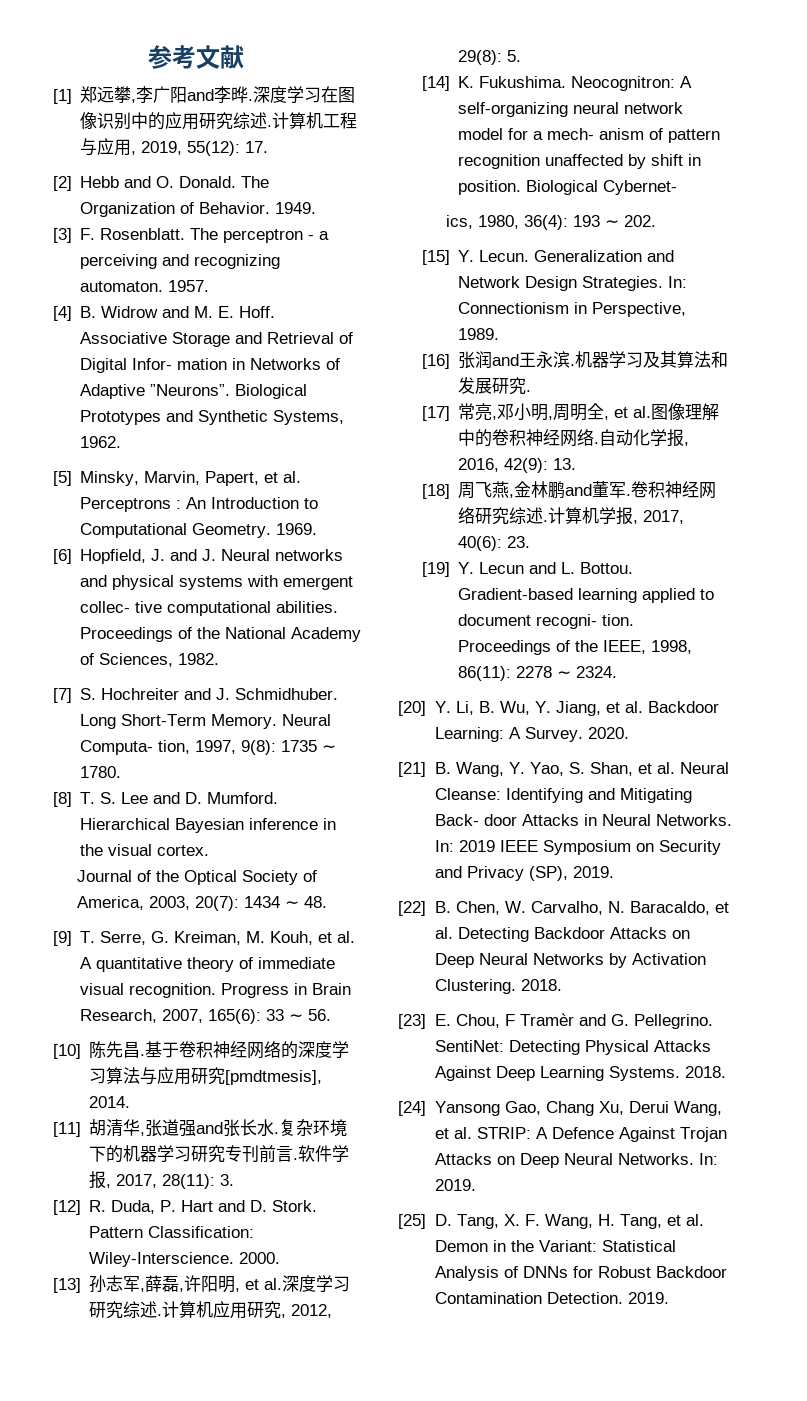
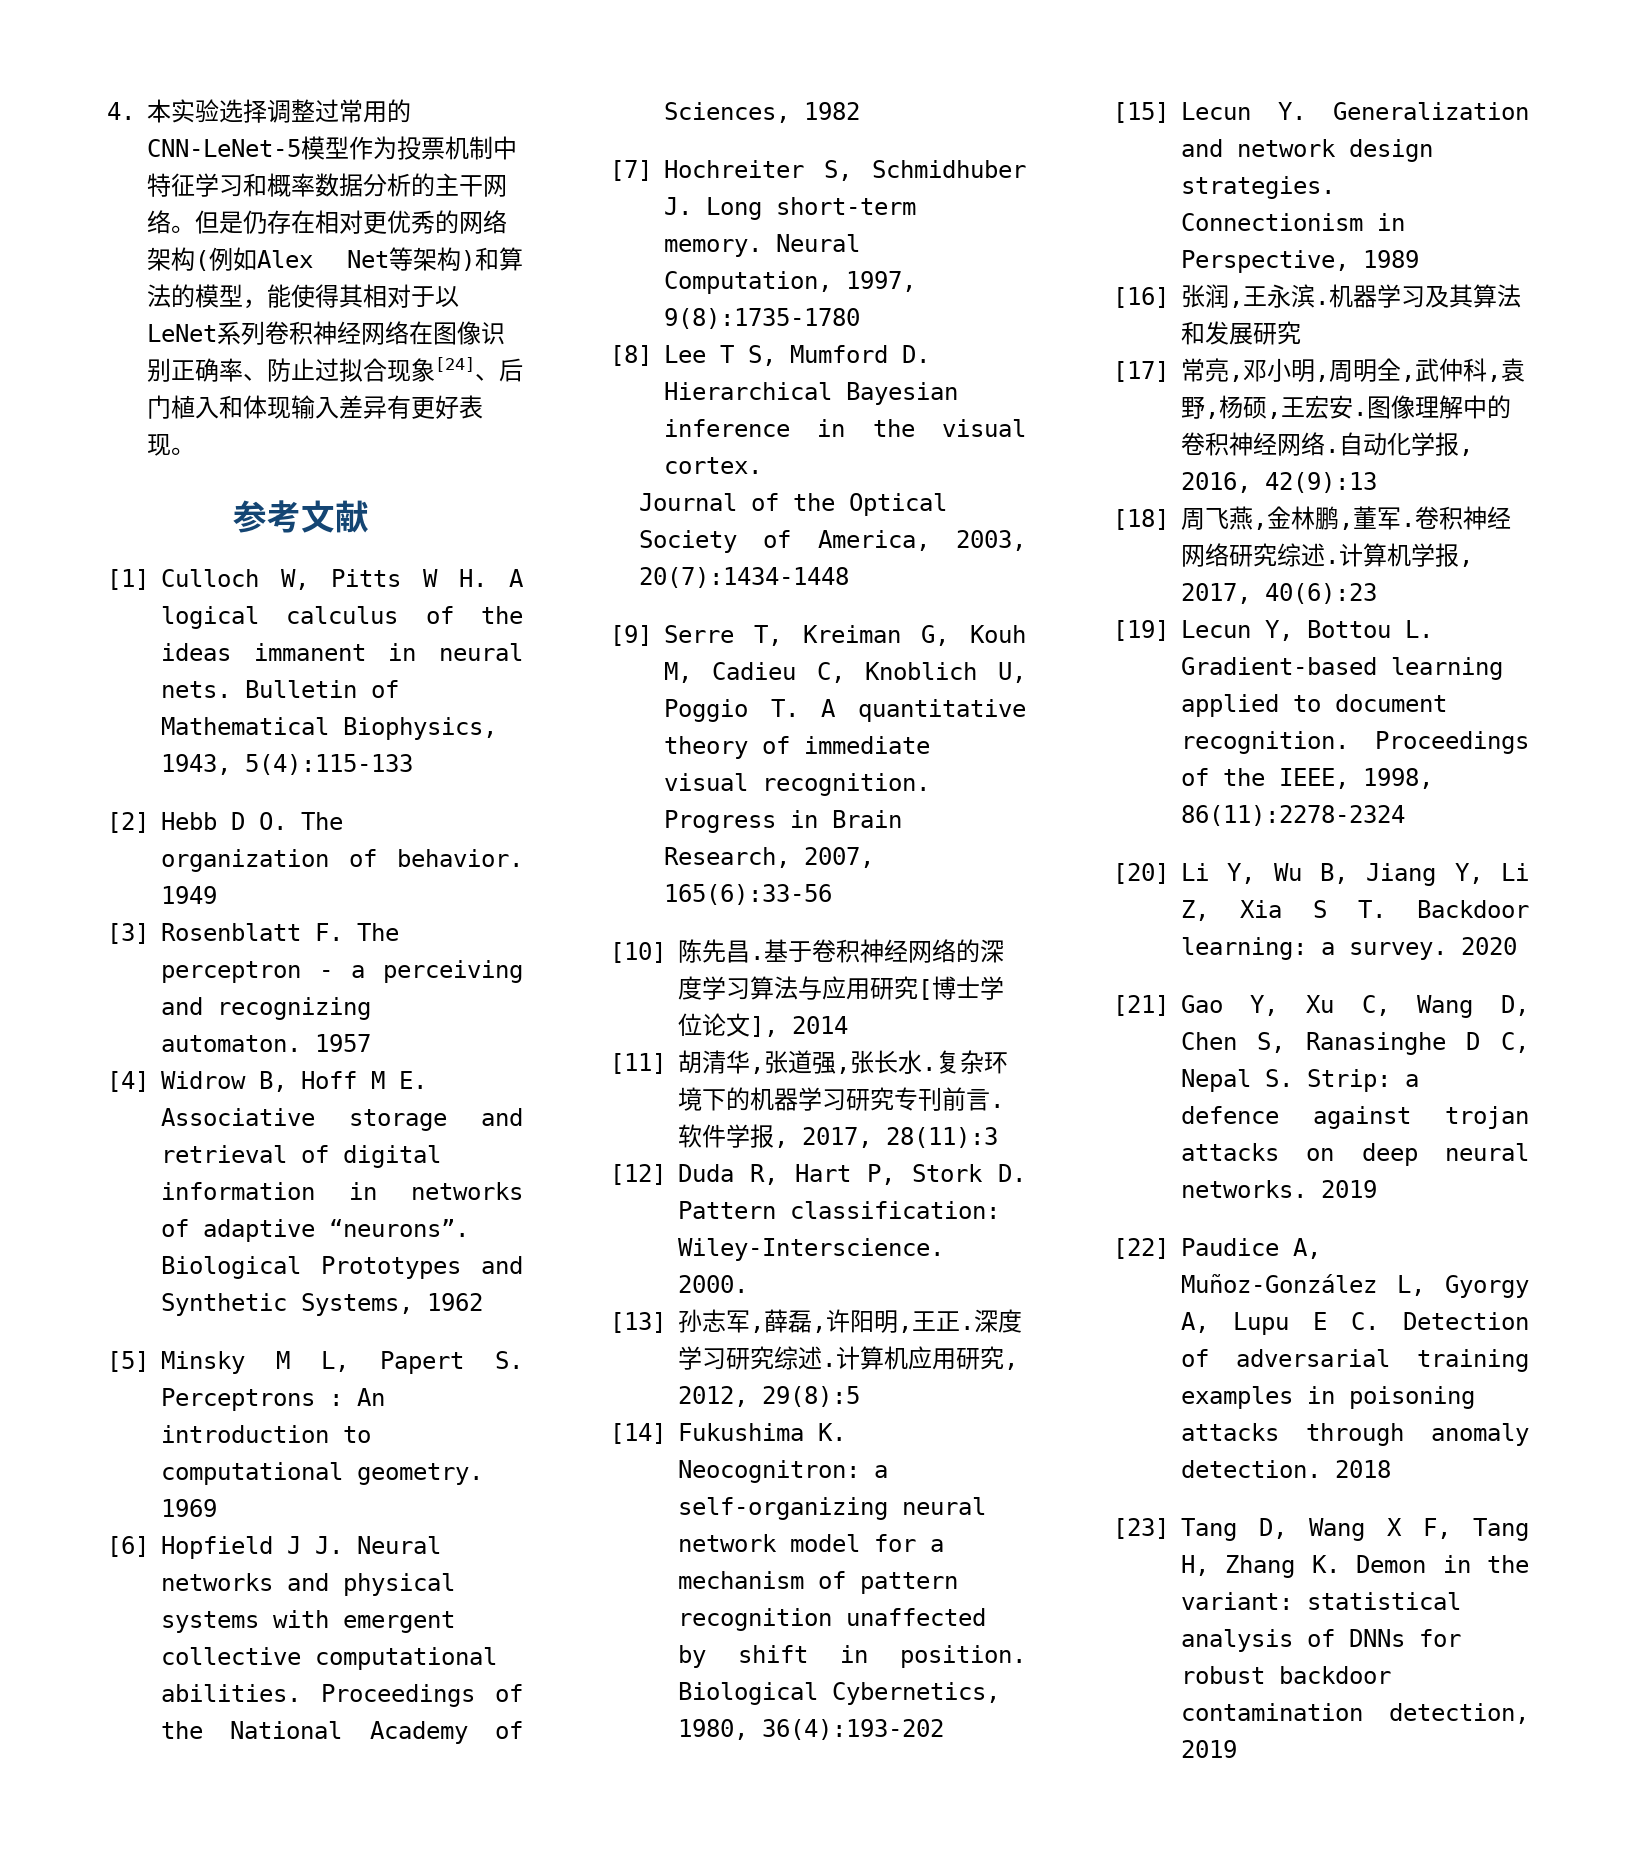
[148,45,244,69] [52,86,356,104] [80,112,358,130] [80,138,269,156] [52,176,270,191] [80,202,317,217] 参考文献 // [1]郑远攀,李广阳and李晔.深度学习在图像识别中的应用研究综述.计算机工程与应用, 2019, 55(12): 17. // [2] Hebb and O. Donald. The Organization of Behavior. 1949. -> [106,99,411,123] [146,136,517,160] [146,173,507,197] [146,210,507,234] [146,247,523,271] [146,284,459,309] [146,321,505,345] [146,357,475,382] [474,358,523,382] [146,395,483,419] [146,434,195,456] [232,500,369,533] [106,569,524,590] [160,606,523,629] [160,643,523,661] [160,680,399,698] [160,717,497,740] [160,754,413,775] [106,812,343,833] [160,849,523,872] [160,886,217,904] 4.本实验选择调整过常用的CNN-LeNet-5模型作为投票机制中特征学习和概率数据分析的主干网络。但是仍存在相对更优秀的网络架构(例如Alex Net等架构)和算法的模型，能使得其相对于以LeNet系列卷积神经网络在图像识别正确率、防止过拟合现象[24]、后门植入和体现输入差异有更好表现。 // 参考文献 // [1] Culloch W, Pitts W H. A logical calculus of the ideas immanent in neural nets. Bulletin of Mathematical Biophysics, 1943, 5(4):115-133 // [2] Hebb D O. The organization of behavior. 1949
[80,228,186,240] F. Rosenblatt. -> [160,923,343,941] Rosenblatt F.
[168,280,210,292] 1957. -> [314,1034,371,1052] 1957
[80,306,276,318] [80,332,354,347] [80,358,341,373] [80,384,231,399] B. Widrow and M. E. Hoff. Associative Storage and Retrieval of Digital Infor- mation in Networks of Adaptive ”Neurons”. -> [160,1071,427,1092] [160,1108,523,1131] [160,1145,441,1168] [160,1182,523,1200] [160,1219,469,1242] Widrow B, Hoff M E. Associative storage and retrieval of digital information in networks of adaptive “neurons”.
[80,436,122,448] 1962. -> [426,1293,483,1311] 1962
[80,471,302,486] [80,497,319,512] [80,523,318,538] [52,549,198,564] Minsky, Marvin, Papert, et al. Perceptrons : An Introduction to Computational Geometry. 1969. // [6] Hopfield, J. and -> [160,1351,523,1374] [160,1388,385,1411] [160,1425,371,1443] [160,1462,483,1485] [160,1499,217,1517] [106,1536,301,1559] Minsky M L, Papert S. Perceptrons : An introduction to computational geometry. 1969 // [6] Hopfield J
[80,601,163,613] collec- tive -> [160,1647,301,1665] collective
[178,653,220,665] 1982. -> [803,102,860,120] 1982
[80,688,339,700] [80,714,332,729] [80,740,337,755] [80,766,122,778] [52,792,279,807] S. Hochreiter and J. Schmidhuber. Long Short-Term Memory. Neural Computa- tion, 1997, 9(8): 1735 ∼ 1780. // [8] T. S. Lee and D. Mumford. -> [663,160,1026,181] [663,197,916,220] [663,234,860,257] [663,271,916,294] [663,308,860,329] [609,345,930,366] Hochreiter S, Schmidhuber J. Long short-term memory. Neural Computation, 1997, 9(8):1735-1780 // [8] Lee T S, Mumford D.
[194,896,327,911] [52,931,356,946] 20(7): 1434 ∼ 48. // [9] T. Serre, G. Kreiman, M. Kouh, et al. -> [638,567,849,588] [609,625,1026,646] [663,662,1026,683] [663,699,799,722] 20(7):1434-1448 // [9] Serre T, Kreiman G, Kouh M, Cadieu C, Knoblich U, Poggio T.
[208,1009,332,1024] 165(6): 33 ∼ 56. -> [663,884,832,905] 165(6):33-56
[225,1070,323,1085] [89,1096,131,1108] [pmdtmesis], 2014. -> [917,976,1004,1000] [677,1013,848,1037] [博士学位论文], 2014
[196,1122,224,1134] and -> [835,1067,850,1074] ,
[162,1174,235,1189] 28(11): 3. -> [885,1127,998,1148] 28(11):3
[89,1200,318,1214] [89,1226,255,1238] R. Duda, P. Hart and D. Stork. Pattern Classification: -> [677,1164,1026,1185] [677,1201,1000,1219] Duda R, Hart P, Stork D. Pattern classification:
[245,1278,283,1290] et al. -> [911,1311,974,1331] 王正.
[458,50,522,65] 29(8): 5. -> [761,1386,860,1407] 29(8):5
[458,76,693,91] K. Fukushima. Neocognitron: A -> [677,1423,846,1441] [677,1460,888,1483] Fukushima K. Neocognitron: a
[547,128,645,140] mech- anism -> [677,1571,804,1589] mechanism
[603,180,678,195] [445,215,656,230] [421,250,675,265] [458,276,688,291] Cybernet- // ics, 1980, 36(4): 193 ∼ 202. // [15] Y. Lecun. Generalization and Network Design Strategies. In: -> [831,1682,1000,1705] [677,1719,944,1740] [1112,102,1529,123] [1180,139,1433,162] [1180,176,1335,199] Cybernetics, 1980, 36(4):193-202 // [15] Lecun Y. Generalization and network design strategies.
[458,328,500,340] 1989. -> [1362,250,1419,268] 1989
[492,354,520,366] and -> [1228,301,1243,308] ,
[526,390,532,392] . -> (1301, 333) none
[614,406,652,418] et al. -> [1414,358,1525,382] [1180,395,1367,419] 武仲科,袁野,杨硕,王宏安.
[504,458,577,473] 42(9): 13. -> [1264,472,1377,493] 42(9):13
[565,484,593,496] and -> [1338,523,1353,530] ,
[458,536,531,551] 40(6): 23. -> [1264,583,1377,604] 40(6):23
[458,562,634,574] Y. Lecun and L. Bottou. -> [1180,620,1433,641] Lecun Y, Bottou L.
[536,614,635,629] recogni- tion. -> [1180,731,1349,754] recognition.
[458,666,618,681] [398,701,719,716] [434,727,629,742] [398,762,729,777] [434,788,692,803] [434,814,732,826] [434,840,721,855] [434,866,614,881] [398,901,729,916] [434,927,690,942] [434,953,706,968] [434,979,562,994] [398,1013,713,1029] [434,1040,711,1055] [434,1066,726,1081] [398,1101,722,1116] [434,1127,727,1142] [434,1153,718,1168] [434,1179,476,1191] [398,1214,704,1229] [434,1240,676,1252] [434,1266,727,1281] [434,1292,669,1304] 86(11): 2278 ∼ 2324. // [20] Y. Li, B. Wu, Y. Jiang, et al. Backdoor Learning: A Survey. 2020. // [21] B. Wang, Y. Yao, S. Shan, et al. Neural Cleanse: Identifying and Mitigating Back- door Attacks in Neural Networks. In: 2019 IEEE Symposium on Security and Privacy (SP), 2019. // [22] B. Chen, W. Carvalho, N. Baracaldo, et al. Detecting Backdoor Attacks on Deep Neural Networks by Activation Clustering. 2018. // [23] E. Chou, F Tramèr and G. Pellegrino. SentiNet: Detecting Physical Attacks Against Deep Learning Systems. 2018. // [24] Yansong Gao, Chang Xu, Derui Wang, et al. STRIP: A Defence Against Trojan Attacks on Deep Neural Networks. In: 2019. // [25] D. Tang, X. F. Wang, H. Tang, et al. Demon in the Variant: Statistical Analysis of DNNs for Robust Backdoor Contamination Detection. 2019. -> [1180,805,1405,826] [1112,863,1529,886] [1180,900,1529,921] [1180,937,1517,960] [1112,995,1529,1018] [1180,1032,1529,1055] [1180,1069,1419,1092] [1180,1106,1529,1129] [1180,1143,1529,1166] [1180,1180,1377,1198] [1112,1238,1321,1259] [1180,1274,1529,1298] [1180,1312,1529,1335] [1180,1349,1529,1372] [1180,1386,1475,1409] [1180,1423,1529,1446] [1180,1460,1391,1478] [1112,1518,1529,1541] [1180,1555,1529,1578] [1180,1592,1461,1610] [1180,1629,1461,1652] [1180,1666,1391,1684] [1180,1703,1529,1724] [1180,1740,1237,1758] 86(11):2278-2324 // [20] Li Y, Wu B, Jiang Y, Li Z, Xia S T. Backdoor learning: a survey. 2020 // [21] Gao Y, Xu C, Wang D, Chen S, Ranasinghe D C, Nepal S. Strip: a defence against trojan attacks on deep neural networks. 2019 // [22] Paudice A, Muñoz-González L, Gyorgy A, Lupu E C. Detection of adversarial training examples in poisoning attacks through anomaly detection. 2018 // [23] Tang D, Wang X F, Tang H, Zhang K. Demon in the variant: statistical analysis of DNNs for robust backdoor contamination detection, 2019

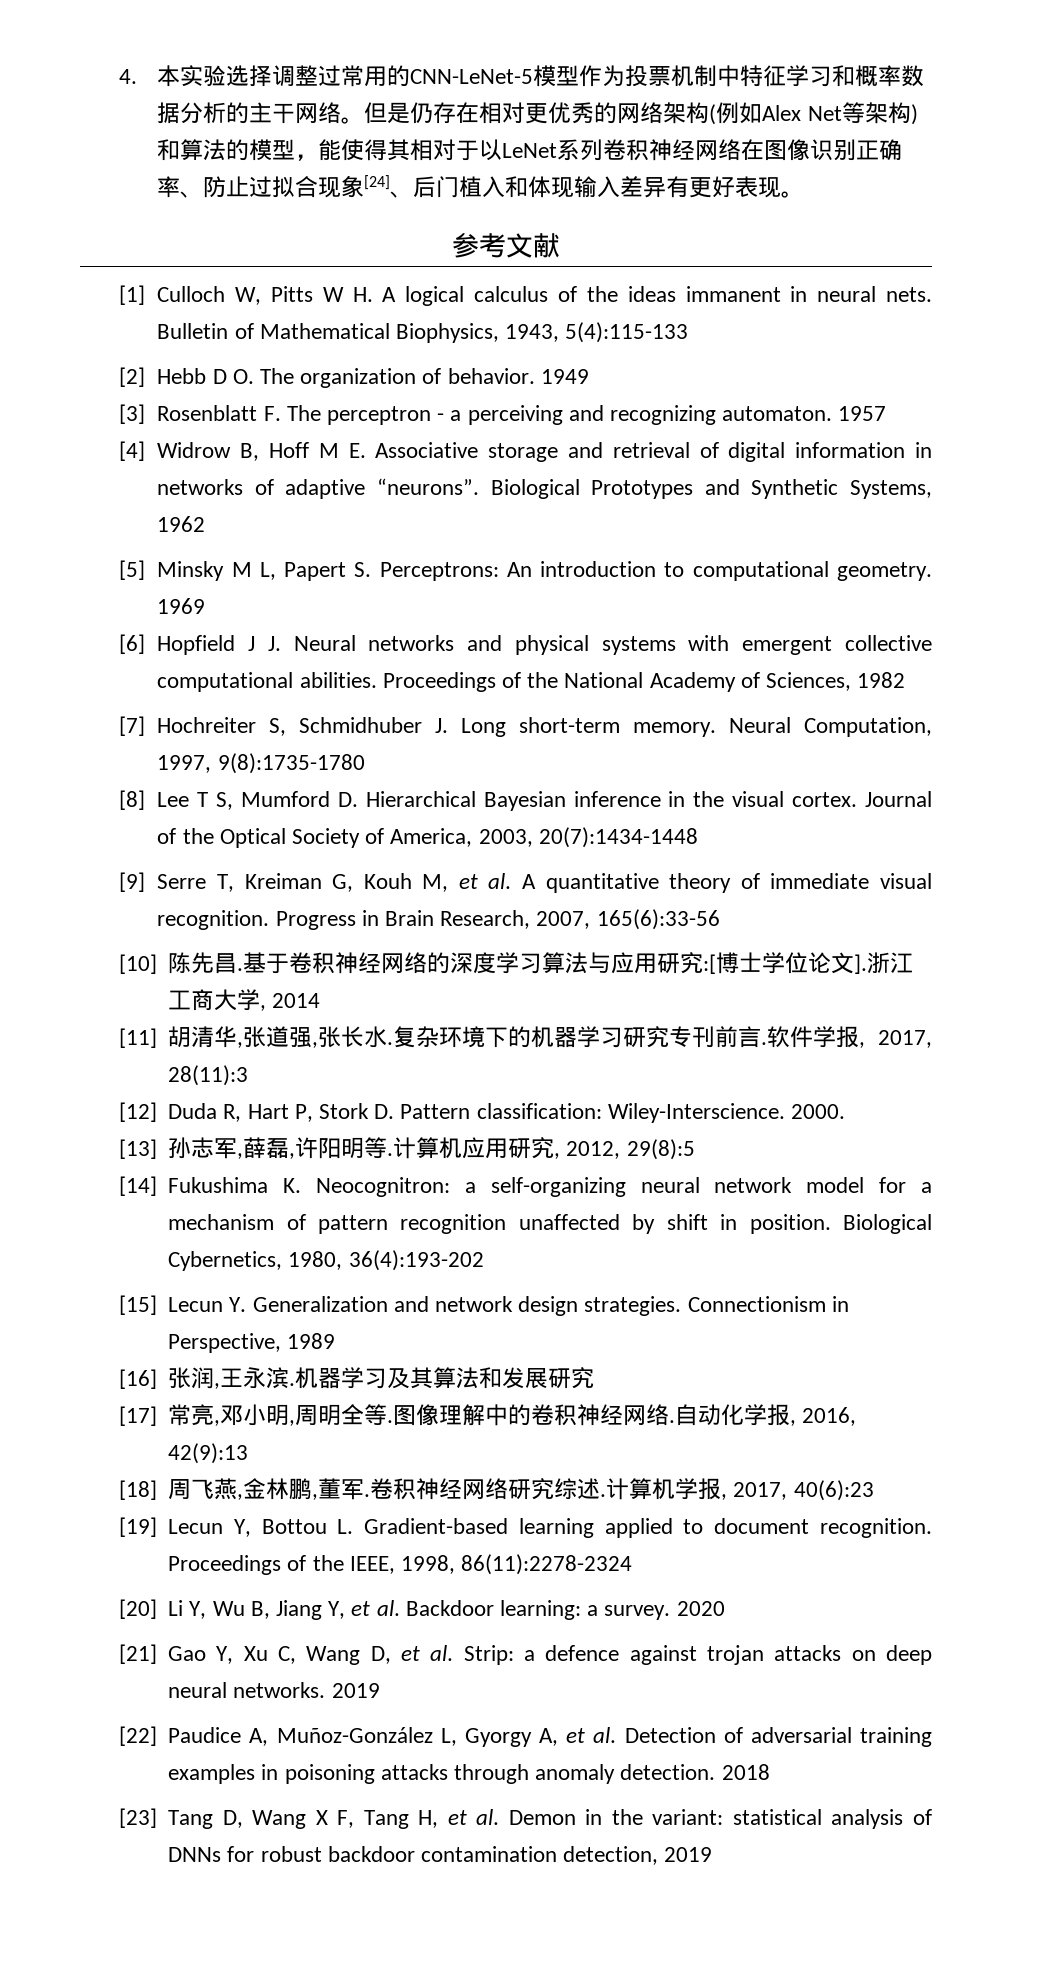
[160,1388,343,1411] Perceptrons : -> [379,562,499,581] Perceptrons:
(762, 465) // -> (858, 799) none
[712,662,1026,683] [663,699,799,722] Cadieu C, Knoblich U, Poggio T. -> [458,873,512,889] et al.
[917,979,932,1000] [ -> [703,954,717,974] :[
[749,1016,778,1037] ], -> [854,952,914,974] [168,989,267,1011] ].浙江工商大学,
[897,1309,1022,1333] [677,1346,822,1370] ,王正.深度学习研究综述 -> [364,1137,388,1158] 等
[1400,358,1525,382] [1180,395,1353,419] ,武仲科,袁野,杨硕,王宏安 -> [364,1404,388,1425] 等
[1501,863,1529,881] [1180,900,1386,921] Li Z, Xia S T. -> [351,1600,400,1616] et al.
[1180,1032,1529,1055] [1180,1069,1293,1092] Chen S, Ranasinghe D C, Nepal S. -> [401,1645,454,1661] et al.
[1232,1312,1379,1335] Lupu E C. -> [566,1727,617,1743] et al.
[1225,1555,1340,1578] Zhang K. -> [447,1809,500,1825] et al.

